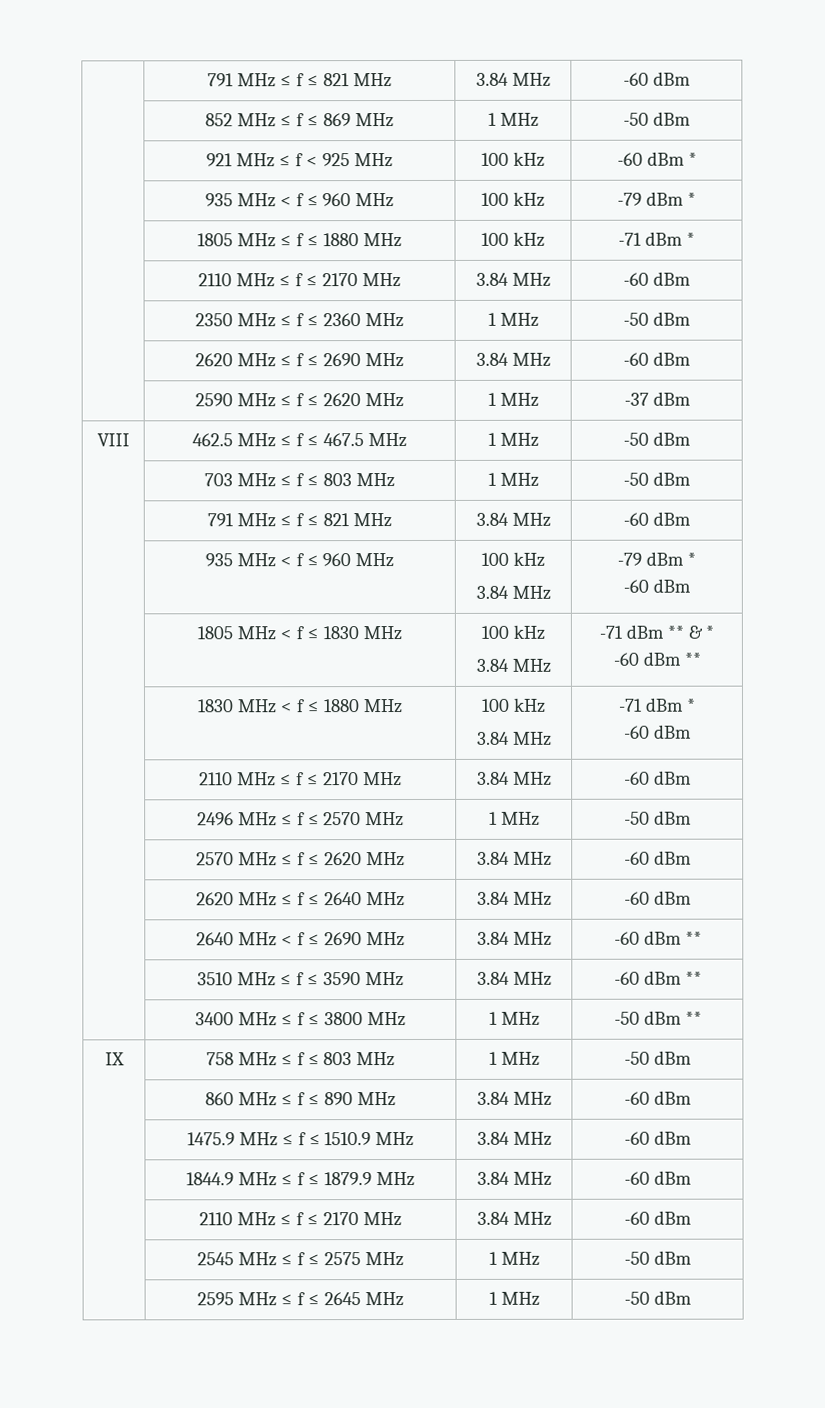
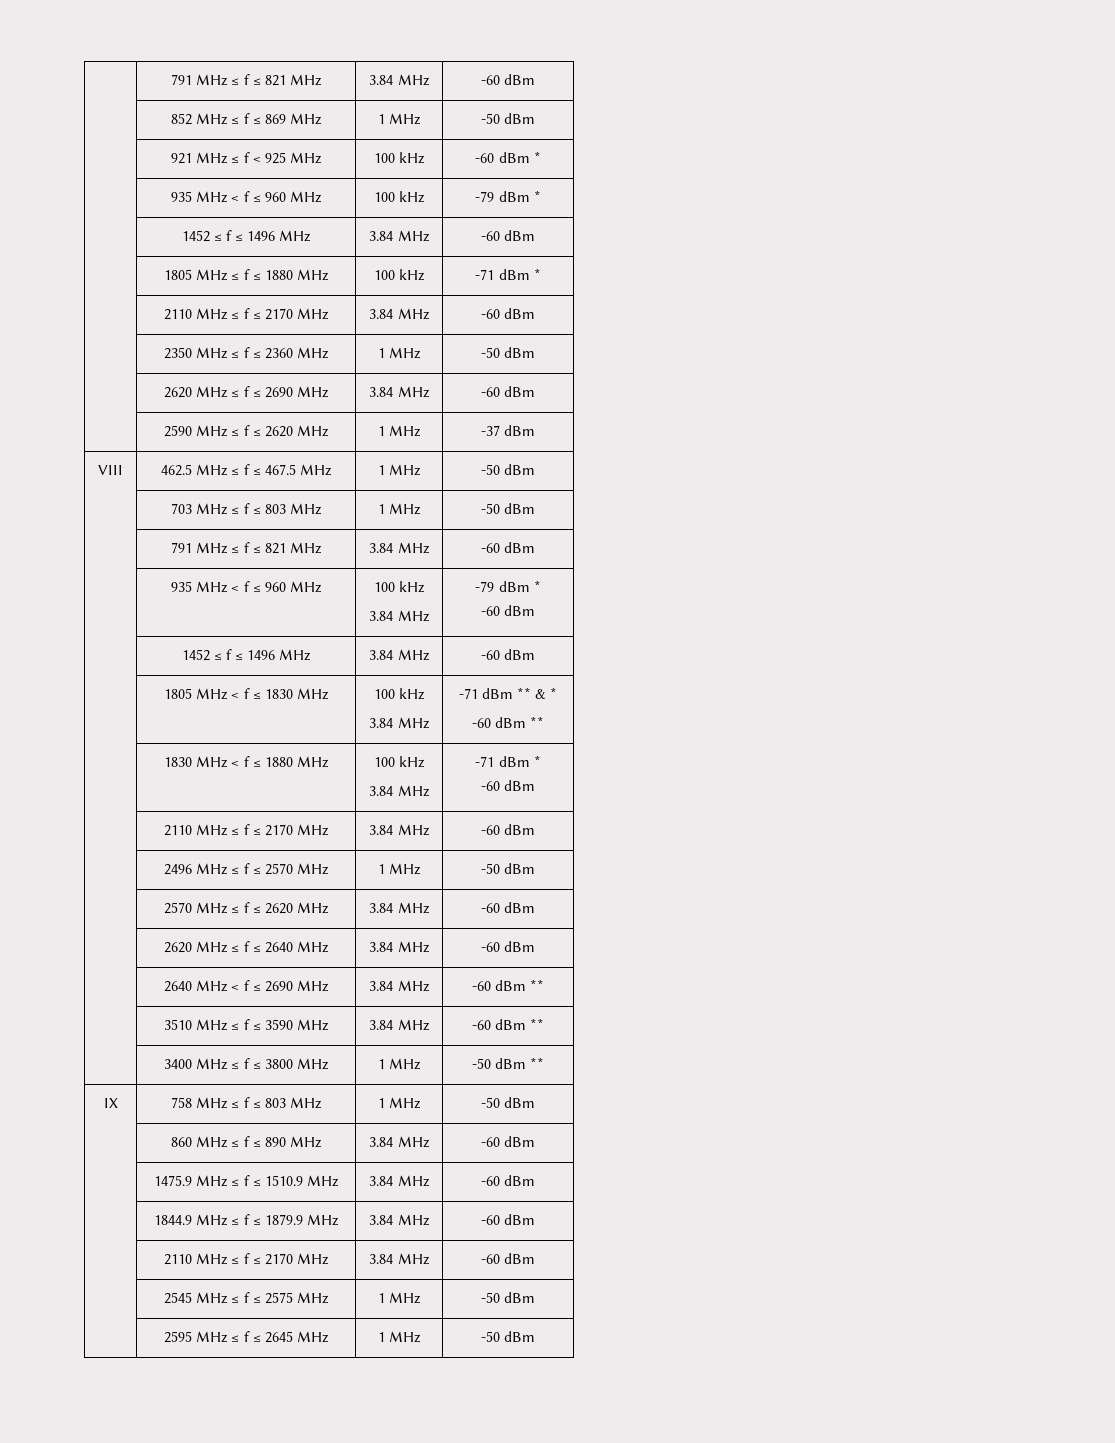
(696, 199) none -> [181,230,312,242] [369,230,430,242] [480,230,536,241] // | 1452 ≤ f ≤ 1496 MHz | 3.84 MHz | -60 dBm
(691, 585) none -> [181,649,312,661] [369,649,430,661] [480,649,536,660] // | 1452 ≤ f ≤ 1496 MHz | 3.84 MHz | -60 dBm

